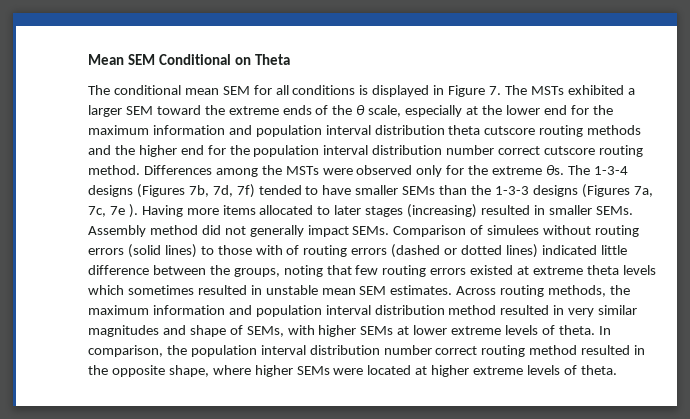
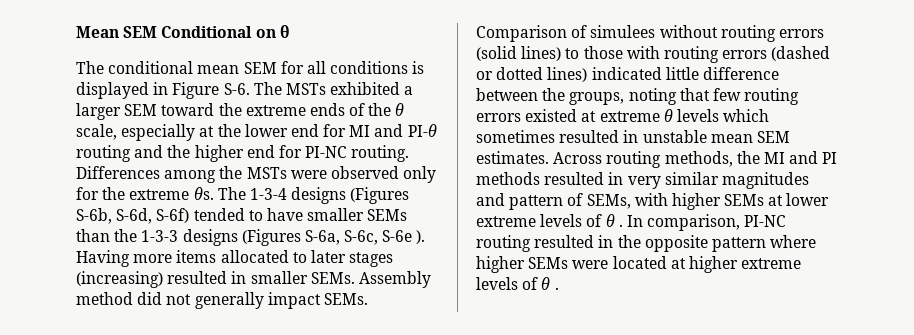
[254,54,290,65] Theta -> [279,25,290,38] θ
[489,86,502,95] 7. -> [223,83,250,95] S-6.
[592,105,613,115] [88,125,642,137] the maximum information and population interval distribution theta cutscore routing methods -> [349,124,437,137] [76,145,131,162] MI and PI-θ routing
[229,145,643,157] [88,165,140,175] the population interval distribution number correct cutscore routing method. -> [305,145,410,162] PI-NC routing.
[188,184,255,198] 7b, 7d, 7f) -> [76,208,190,224] S-6b, S-6d, S-6f)
[633,186,653,197] [88,206,125,217] 7a, 7c, 7e -> [304,230,413,245] S-6a, S-6c, S-6e
[286,245,300,255] of -> (660, 52) none
[586,265,619,275] theta -> [663,109,673,122] θ
[88,305,497,317] maximum information and population interval distribution method -> [763,151,838,164] [476,172,540,185] MI and PI methods
[189,325,226,337] shape -> [509,195,564,210] pattern
[558,325,611,335] [88,345,578,357] theta. In comparison, the population interval distribution number correct routing method -> [605,214,787,231] [476,235,531,252] θ . In comparison, PI-NC routing
[168,365,209,377] shape, -> [711,237,766,252] pattern
[580,365,617,375] theta. -> [541,277,559,290] θ .

